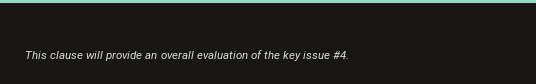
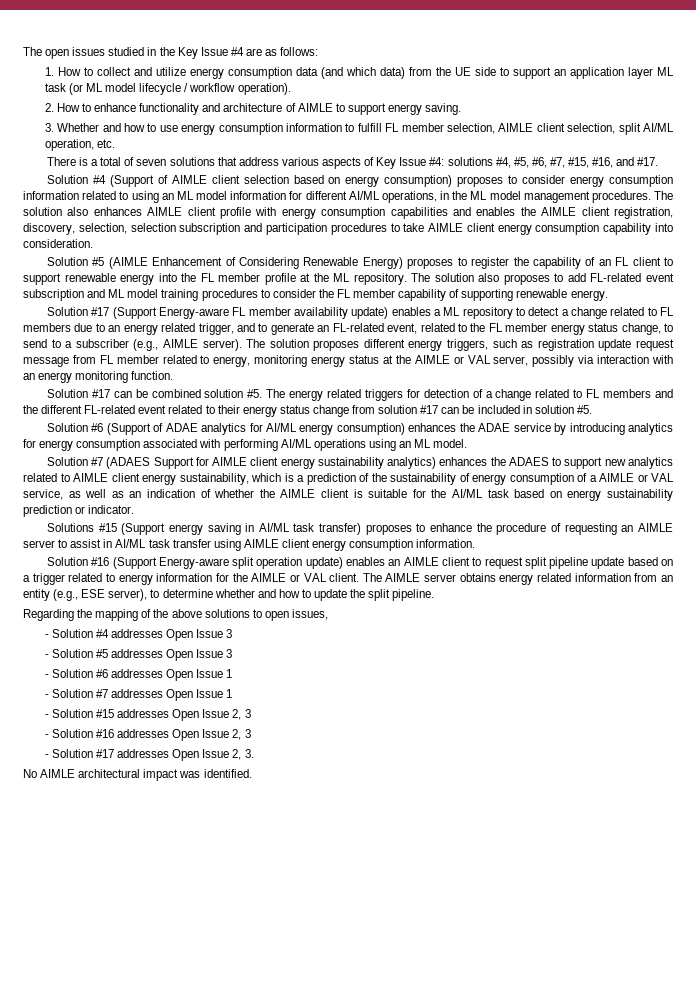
[25,50,350,61] This clause will provide an overall evaluation of the key issue #4. -> [23,47,319,59] [44,67,674,79] [44,83,291,95] [44,103,462,115] [44,123,674,135] [44,139,115,151] [46,157,659,169] [46,175,673,187] [23,191,673,203] [23,207,673,219] [23,223,673,235] [23,239,93,248] [46,257,673,269] [23,273,674,285] [23,289,608,301] [46,307,675,319] [23,323,674,335] [23,339,674,351] [23,355,674,367] [23,371,174,383] [46,389,673,401] [23,405,592,417] [46,423,673,435] [23,439,468,451] [46,457,673,469] [23,473,674,485] [23,489,674,501] [23,505,135,517] [46,523,673,535] [23,539,476,551] [46,557,673,569] [23,573,673,585] [23,589,435,601] [23,609,328,621] [44,629,233,641] [44,649,233,661] [44,669,233,681] [44,689,233,701] [44,709,251,721] [44,729,251,741] [44,749,254,761] [23,769,252,781] The open issues studied in the Key Issue #4 are as follows: // 1. How to collect and utilize energy consumption data (and which data) from the UE side to support an application layer ML task (or ML model lifecycle / workflow operation). // 2. How to enhance functionality and architecture of AIMLE to support energy saving. // 3. Whether and how to use energy consumption information to fulfill FL member selection, AIMLE client selection, split AI/ML operation, etc. // There is a total of seven solutions that address various aspects of Key Issue #4: solutions #4, #5, #6, #7, #15, #16, and #17. // Solution #4 (Support of AIMLE client selection based on energy consumption) proposes to consider energy consumption information related to using an ML model information for different AI/ML operations, in the ML model management procedures. The solution also enhances AIMLE client profile with energy consumption capabilities and enables the AIMLE client registration, discovery, selection, selection subscription and participation procedures to take AIMLE client energy consumption capability into consideration. // Solution #5 (AIMLE Enhancement of Considering Renewable Energy) proposes to register the capability of an FL client to support renewable energy into the FL member profile at the ML repository. The solution also proposes to add FL-related event subscription and ML model training procedures to consider the FL member capability of supporting renewable energy. // Solution #17 (Support Energy-aware FL member availability update) enables a ML repository to detect a change related to FL members due to an energy related trigger, and to generate an FL-related event, related to the FL member energy status change, to send to a subscriber (e.g., AIMLE server). The solution proposes different energy triggers, such as registration update request message from FL member related to energy, monitoring energy status at the AIMLE or VAL server, possibly via interaction with an energy monitoring function. // Solution #17 can be combined solution #5. The energy related triggers for detection of a change related to FL members and the different FL-related event related to their energy status change from solution #17 can be included in solution #5. // Solution #6 (Support of ADAE analytics for AI/ML energy consumption) enhances the ADAE service by introducing analytics for energy consumption associated with performing AI/ML operations using an ML model. // Solution #7 (ADAES Support for AIMLE client energy sustainability analytics) enhances the ADAES to support new analytics related to AIMLE client energy sustainability, which is a prediction of the sustainability of energy consumption of a AIMLE or VAL service, as well as an indication of whether the AIMLE client is suitable for the AI/ML task based on energy sustainability prediction or indicator. // Solutions #15 (Support energy saving in AI/ML task transfer) proposes to enhance the procedure of requesting an AIMLE server to assist in AI/ML task transfer using AIMLE client energy consumption information. // Solution #16 (Support Energy-aware split operation update) enables an AIMLE client to request split pipeline update based on a trigger related to energy information for the AIMLE or VAL client. The AIMLE server obtains energy related information from an entity (e.g., ESE server), to determine whether and how to update the split pipeline. // Regarding the mapping of the above solutions to open issues, // - Solution #4 addresses Open Issue 3 // - Solution #5 addresses Open Issue 3 // - Solution #6 addresses Open Issue 1 // - Solution #7 addresses Open Issue 1 // - Solution #15 addresses Open Issue 2, 3 // - Solution #16 addresses Open Issue 2, 3 // - Solution #17 addresses Open Issue 2, 3. // No AIMLE architectural impact was identified.

